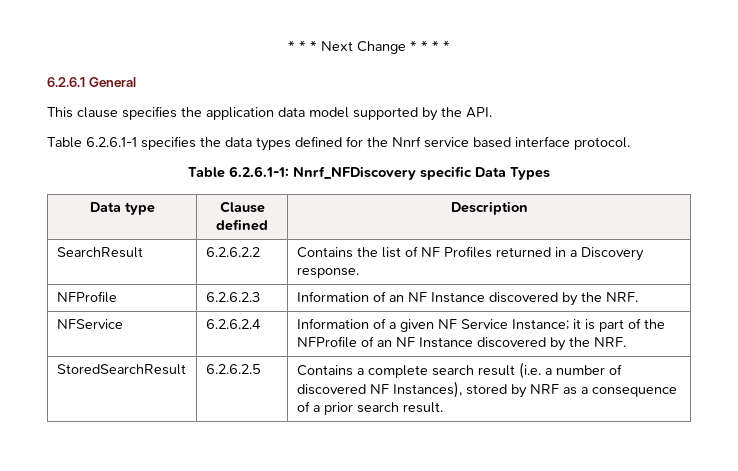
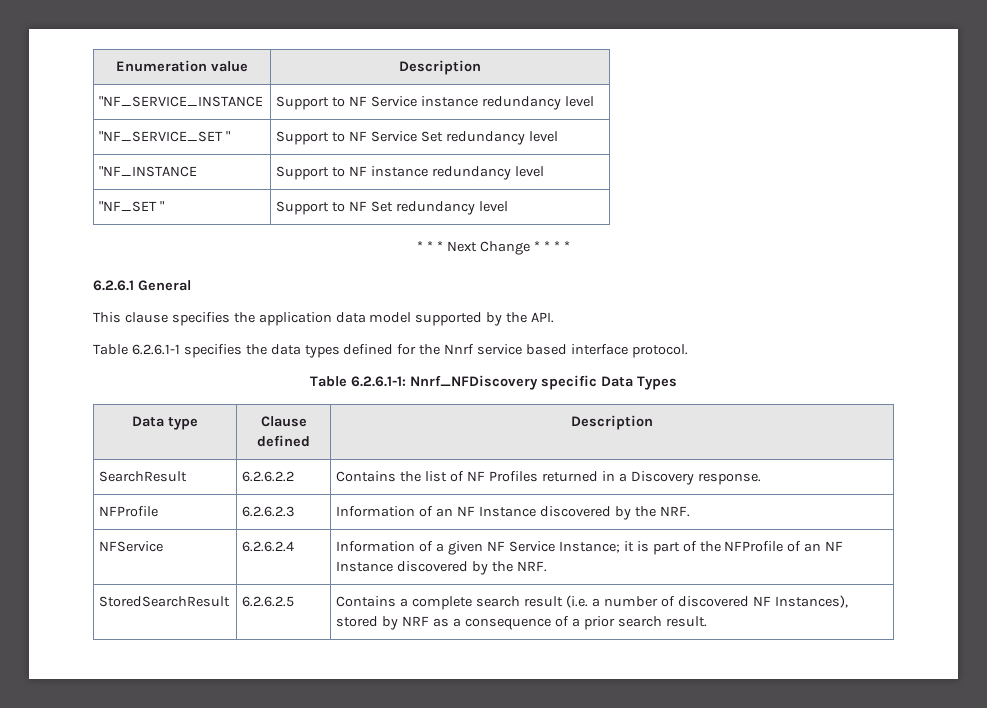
(288, 45) none -> [116,60,248,72] [399,60,481,75] [99,96,264,107] [276,96,594,110] [99,131,231,142] [276,131,558,145] [99,166,198,177] [276,166,545,180] [99,201,165,212] [276,201,509,215] Enumeration value | Description // "NF_SERVICE_INSTANCE | Support to NF Service instance redundancy level // "NF_SERVICE_SET " | Support to NF Service Set redundancy level // "NF_INSTANCE | Support to NF instance redundancy level // "NF_SET " | Support to NF Set redundancy level //

